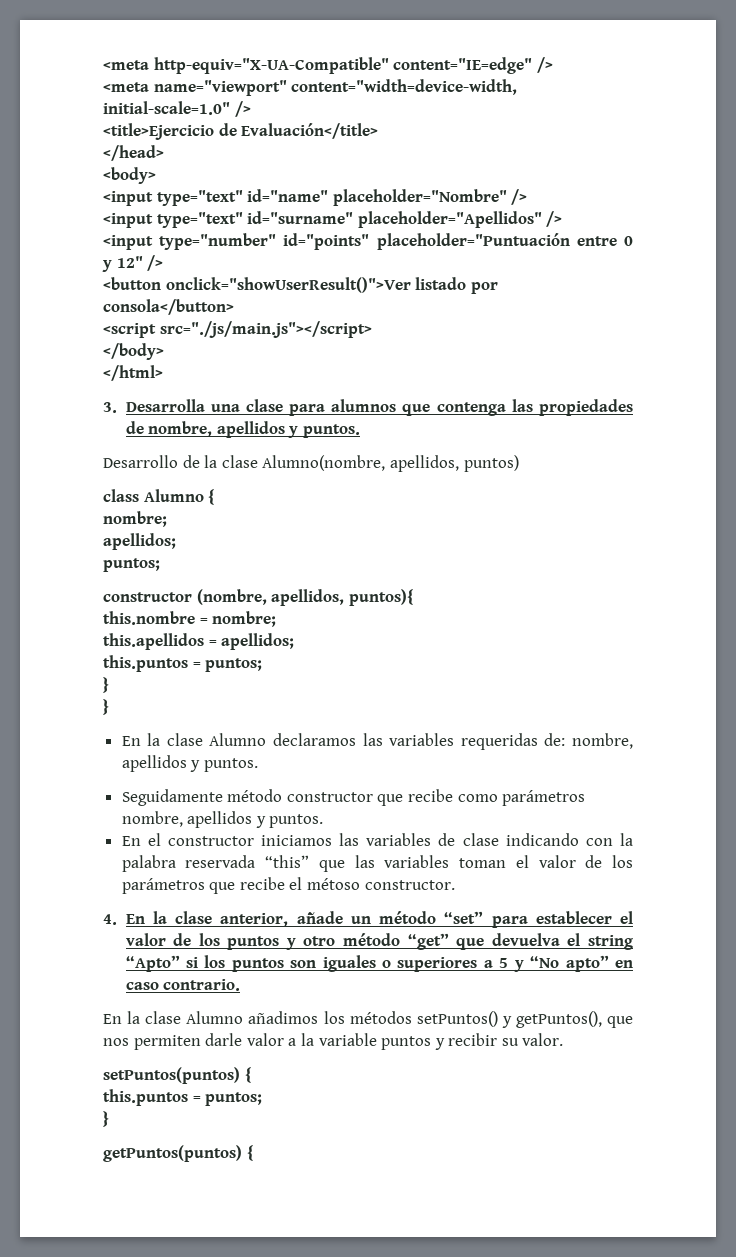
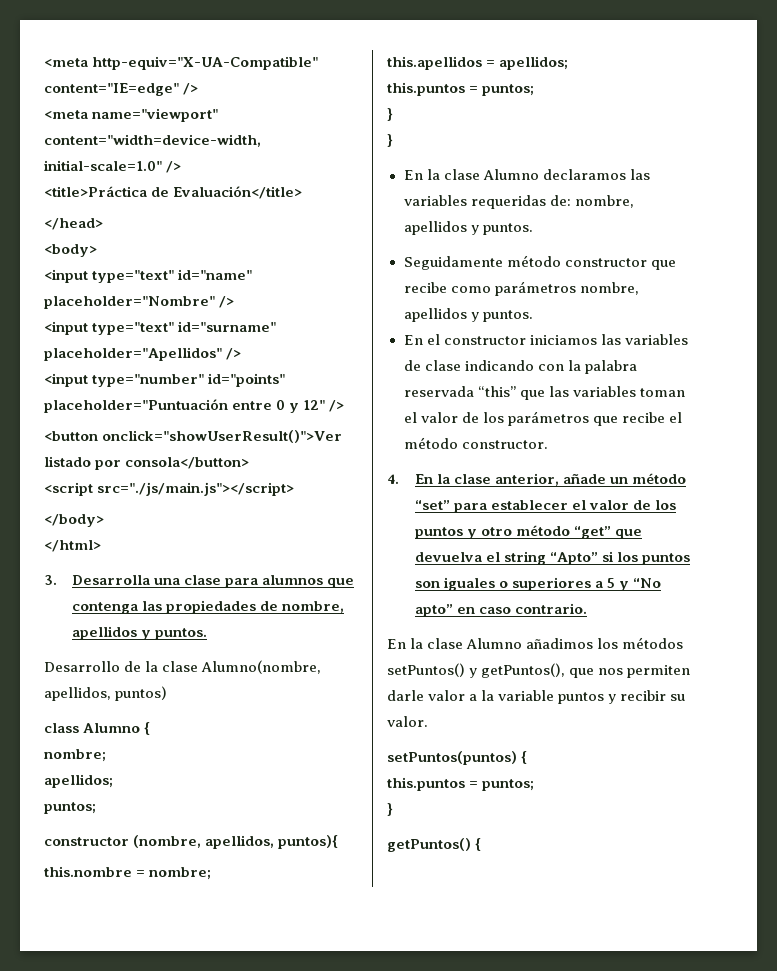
[103,123,214,140] <title>Ejercicio -> [44,186,147,197] <title>Práctica
[307,878,361,890] métoso -> [403,437,458,449] método
[103,1145,242,1162] getPuntos(puntos) -> [387,838,471,852] getPuntos()

